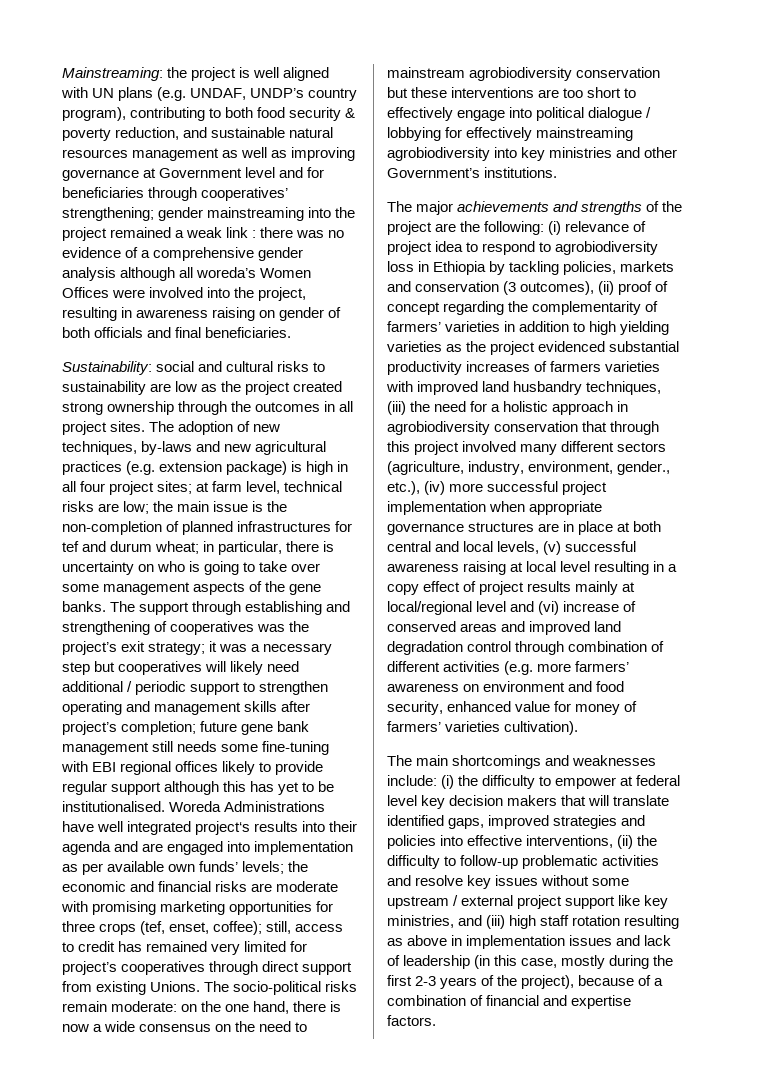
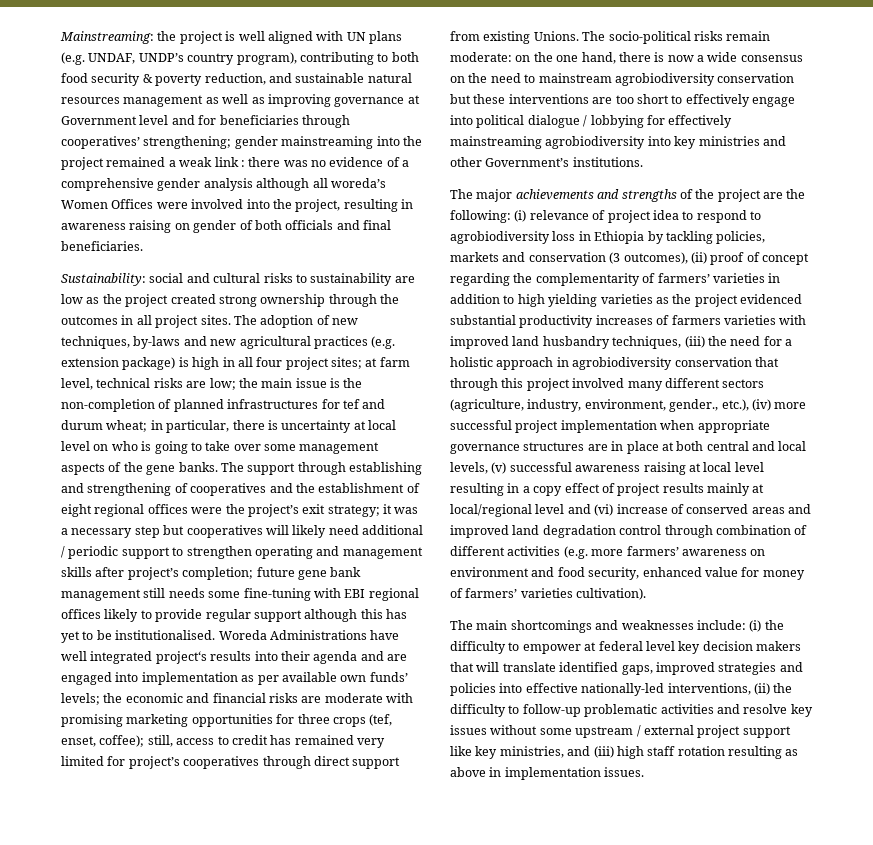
(134, 568) none -> [353,420,396,430] [61,441,90,451] at local level
[257,624,286,632] was -> [269,483,420,493] [61,504,223,517] and the establishment of eight regional offices were
(523, 840) none -> [581,683,665,696] nationally-led
[569,935,672,946] [387,955,674,969] [387,975,664,989] [387,995,632,1009] [387,1015,436,1026] issues and lack of leadership (in this case, mostly during the first 2-3 years of the project), because of a combination of financial and expertise factors. -> [604,767,645,777] issues.

